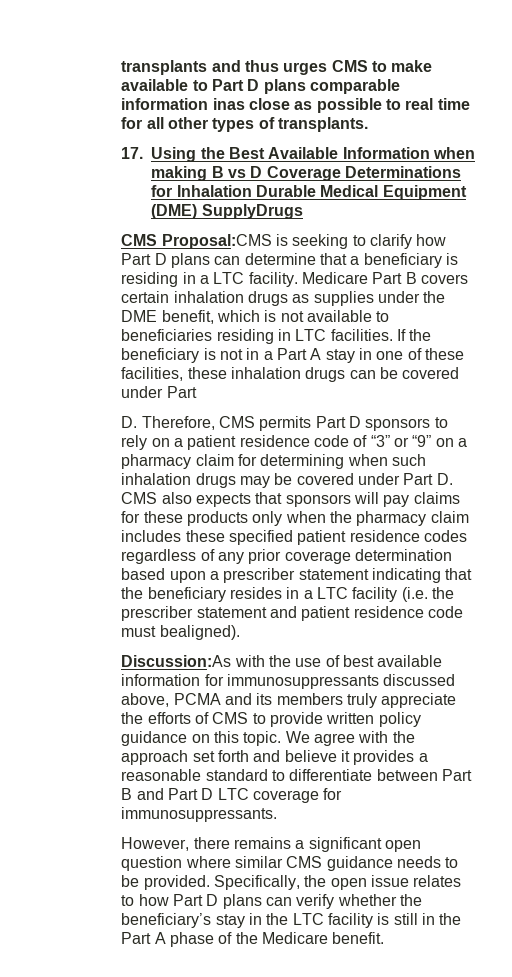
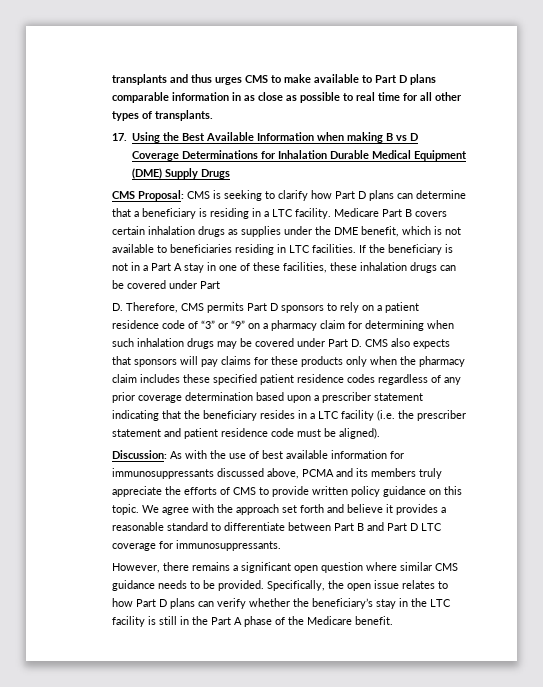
[212,98,245,110] inas -> [231,92,255,101] in as
[201,204,303,219] [121,234,272,249] SupplyDrugs // CMS Proposal:CMS -> [165,168,231,179] [111,190,210,201] Supply Drugs // CMS Proposal: CMS
[159,625,240,640] [121,655,232,667] bealigned). // Discussion:As -> [323,428,380,439] [111,450,182,459] be aligned). // Discussion: As

